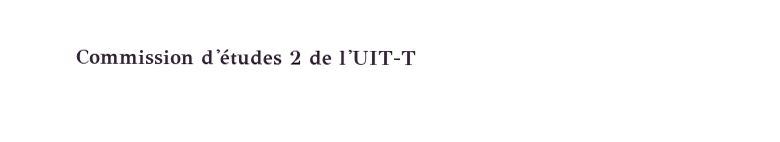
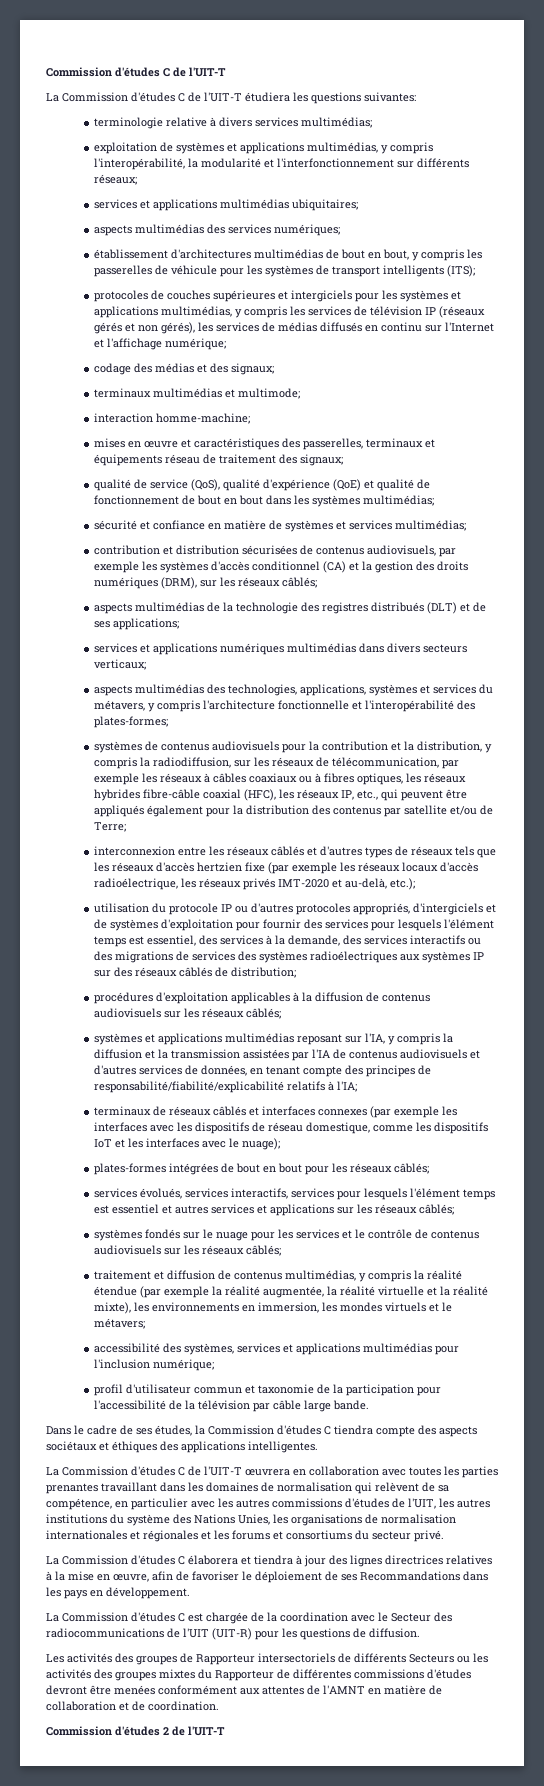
[76,48,283,66] Commission d'études -> [46,67,226,77] [46,92,416,104] [93,117,372,129] [93,142,433,154] [93,158,469,170] [93,174,137,185] [93,199,358,211] [93,224,340,236] [93,249,482,261] [93,265,475,277] [93,290,461,302] [93,306,485,318] [93,322,494,334] [93,338,226,350] [93,363,274,375] [93,388,300,399] [93,413,250,424] [93,438,435,450] [93,454,343,466] [93,479,430,491] [93,495,434,507] [93,520,466,532] [93,545,456,557] [93,561,468,573] [93,577,317,589] [93,602,486,614] [93,618,179,630] [93,643,467,655] [93,659,146,670] [93,684,493,696] [93,700,475,712] [93,716,168,728] [93,741,492,753] [93,757,459,769] [93,773,466,785] [93,789,467,801] [93,805,493,817] [93,822,126,832] [93,846,496,858] [93,862,478,874] [93,878,415,890] [93,903,496,915] [93,919,494,931] [93,935,481,947] [93,951,484,963] [93,967,296,978] [93,992,430,1004] [93,1008,281,1019] [93,1033,453,1045] [93,1049,480,1061] [93,1065,431,1077] [93,1081,357,1093] [93,1106,457,1118] [93,1122,488,1134] [93,1138,280,1150] [93,1163,429,1175] [93,1188,495,1200] [93,1204,454,1216] [93,1229,479,1241] [93,1245,281,1256] [93,1270,462,1282] [93,1286,488,1298] [93,1302,452,1314] [93,1318,145,1329] [93,1343,459,1355] [93,1359,214,1371] [93,1384,441,1396] [93,1400,369,1412] [46,1425,477,1437] [46,1441,318,1453] [46,1466,498,1478] [46,1482,449,1494] [46,1498,490,1510] [46,1514,456,1526] [46,1530,444,1542] [46,1555,492,1567] [46,1571,488,1583] [46,1587,190,1599] [46,1612,452,1624] [46,1628,420,1640] [46,1653,488,1665] [46,1669,471,1681] [46,1685,442,1695] [46,1701,219,1711] [46,1726,160,1736] Commission d'études C de l'UIT-T // La Commission d'études C de l'UIT-T étudiera les questions suivantes: // terminologie relative à divers services multimédias; // exploitation de systèmes et applications multimédias, y compris l'interopérabilité, la modularité et l'interfonctionnement sur différents réseaux; // services et applications multimédias ubiquitaires; // aspects multimédias des services numériques; // établissement d'architectures multimédias de bout en bout, y compris les passerelles de véhicule pour les systèmes de transport intelligents (ITS); // protocoles de couches supérieures et intergiciels pour les systèmes et applications multimédias, y compris les services de télévision IP (réseaux gérés et non gérés), les services de médias diffusés en continu sur l'Internet et l'affichage numérique; // codage des médias et des signaux; // terminaux multimédias et multimode; // interaction homme-machine; // mises en œuvre et caractéristiques des passerelles, terminaux et équipements réseau de traitement des signaux; // qualité de service (QoS), qualité d'expérience (QoE) et qualité de fonctionnement de bout en bout dans les systèmes multimédias; // sécurité et confiance en matière de systèmes et services multimédias; // contribution et distribution sécurisées de contenus audiovisuels, par exemple les systèmes d'accès conditionnel (CA) et la gestion des droits numériques (DRM), sur les réseaux câblés; // aspects multimédias de la technologie des registres distribués (DLT) et de ses applications; // services et applications numériques multimédias dans divers secteurs verticaux; // aspects multimédias des technologies, applications, systèmes et services du métavers, y compris l'architecture fonctionnelle et l'interopérabilité des plates-formes; // systèmes de contenus audiovisuels pour la contribution et la distribution, y compris la radiodiffusion, sur les réseaux de télécommunication, par exemple les réseaux à câbles coaxiaux ou à fibres optiques, les réseaux hybrides fibre-câble coaxial (HFC), les réseaux IP, etc., qui peuvent être appliqués également pour la distribution des contenus par satellite et/ou de Terre; // interconnexion entre les réseaux câblés et d'autres types de réseaux tels que les réseaux d'accès hertzien fixe (par exemple les réseaux locaux d'accès radioélectrique, les réseaux privés IMT-2020 et au-delà, etc.); // utilisation du protocole IP ou d'autres protocoles appropriés, d'intergiciels et de systèmes d'exploitation pour fournir des services pour lesquels l'élément temps est essentiel, des services à la demande, des services interactifs ou des migrations de services des systèmes radioélectriques aux systèmes IP sur des réseaux câblés de distribution; // procédures d'exploitation applicables à la diffusion de contenus audiovisuels sur les réseaux câblés; // systèmes et applications multimédias reposant sur l'IA, y compris la diffusion et la transmission assistées par l'IA de contenus audiovisuels et d'autres services de données, en tenant compte des principes de responsabilité/fiabilité/explicabilité relatifs à l'IA; // terminaux de réseaux câblés et interfaces connexes (par exemple les interfaces avec les dispositifs de réseau domestique, comme les dispositifs IoT et les interfaces avec le nuage); // plates-formes intégrées de bout en bout pour les réseaux câblés; // services évolués, services interactifs, services pour lesquels l'élément temps est essentiel et autres services et applications sur les réseaux câblés; // systèmes fondés sur le nuage pour les services et le contrôle de contenus audiovisuels sur les réseaux câblés; // traitement et diffusion de contenus multimédias, y compris la réalité étendue (par exemple la réalité augmentée, la réalité virtuelle et la réalité mixte), les environnements en immersion, les mondes virtuels et le métavers; // accessibilité des systèmes, services et applications multimédias pour l'inclusion numérique; // profil d'utilisateur commun et taxonomie de la participation pour l'accessibilité de la télévision par câble large bande. // Dans le cadre de ses études, la Commission d'études C tiendra compte des aspects sociétaux et éthiques des applications intelligentes. // La Commission d'études C de l'UIT-T œuvrera en collaboration avec toutes les parties prenantes travaillant dans les domaines de normalisation qui relèvent de sa compétence, en particulier avec les autres commissions d'études de l'UIT, les autres institutions du système des Nations Unies, les organisations de normalisation internationales et régionales et les forums et consortiums du secteur privé. // La Commission d'études C élaborera et tiendra à jour des lignes directrices relatives à la mise en œuvre, afin de favoriser le déploiement de ses Recommandations dans les pays en développement. // La Commission d'études C est chargée de la coordination avec le Secteur des radiocommunications de l'UIT (UIT-R) pour les questions de diffusion. // Les activités des groupes de Rapporteur intersectoriels de différents Secteurs ou les activités des groupes mixtes du Rapporteur de différentes commissions d'études devront être menées conformément aux attentes de l'AMNT en matière de collaboration et de coordination. // Commission d'études

